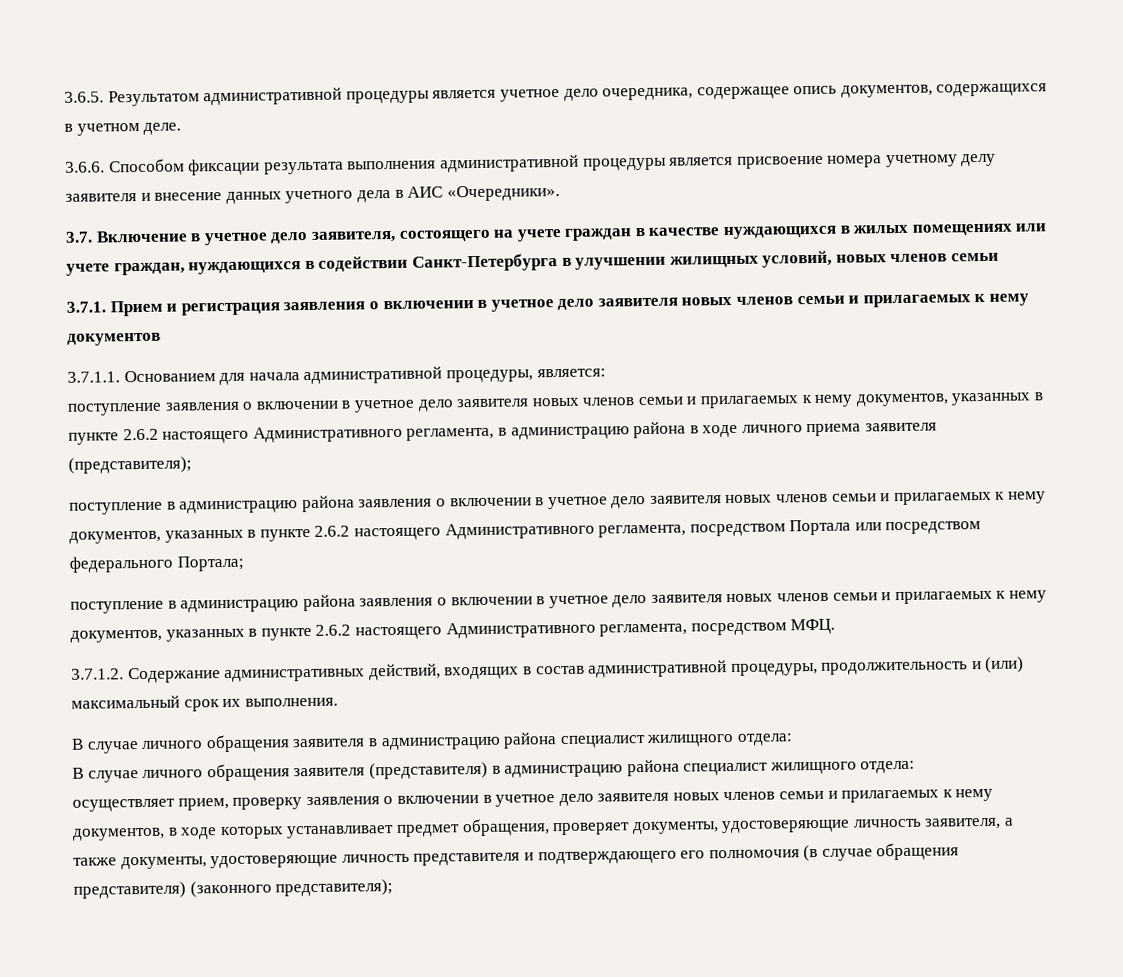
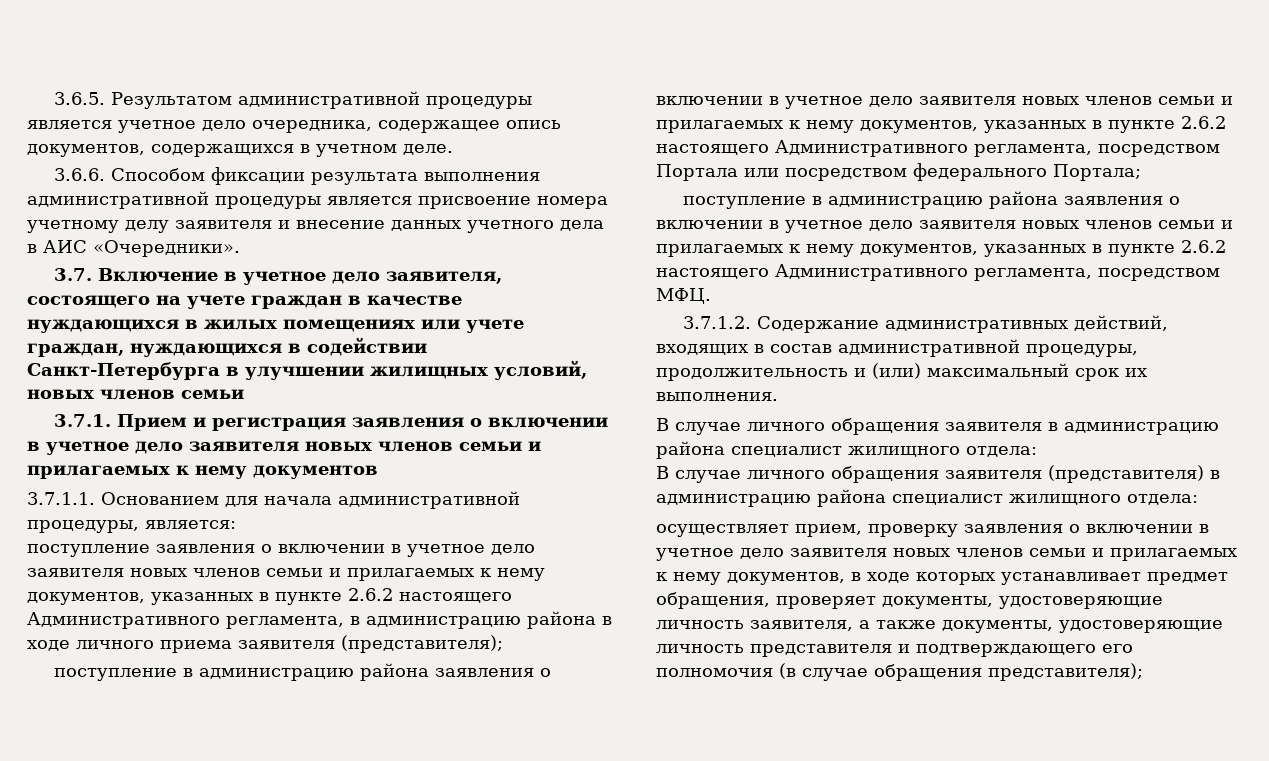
[73,880,272,899] представителя) (законного -> (982, 672) none

